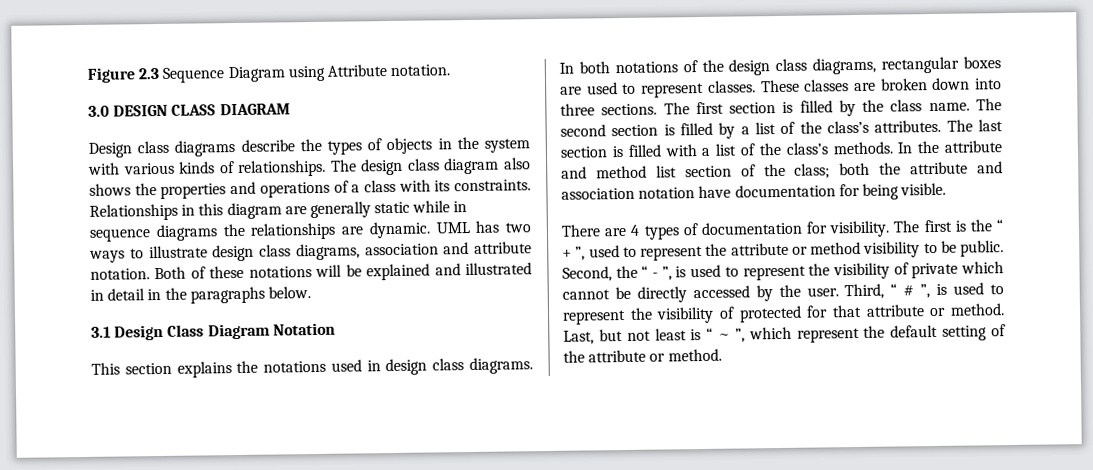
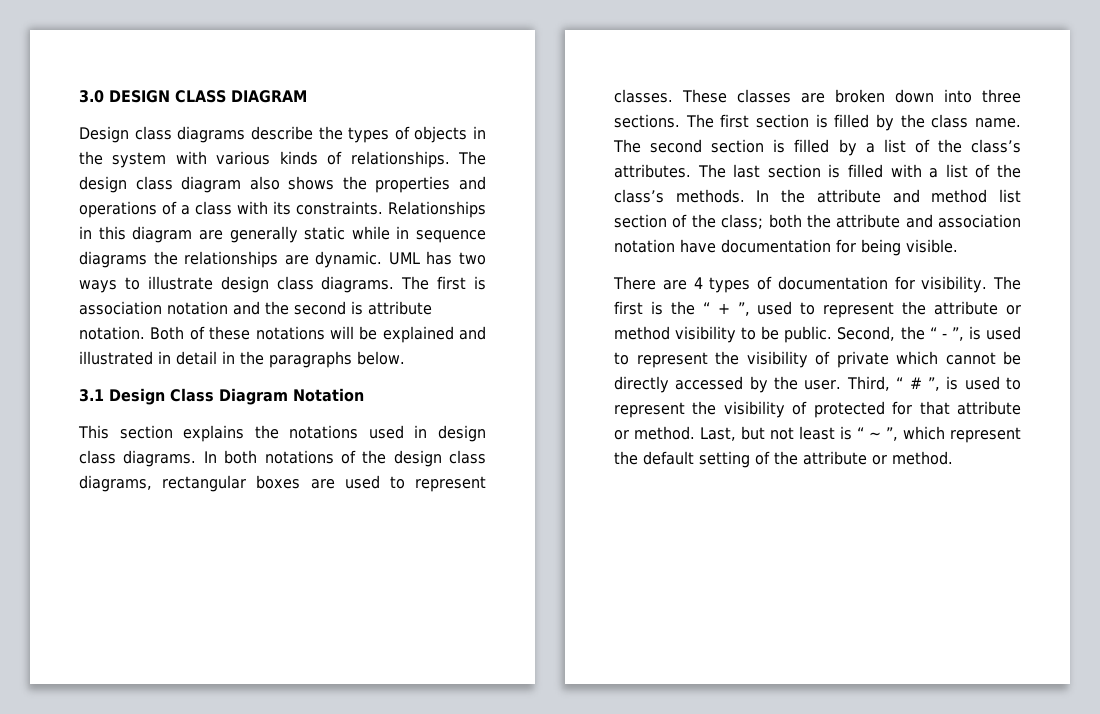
[87,64,451,83] Figure 2.3 Sequence Diagram using Attribute notation. // -> (79, 96) none
[295,242,470,261] diagrams, association and -> [321,276,486,293] [79,301,363,315] diagrams. The first is association notation and the second is

